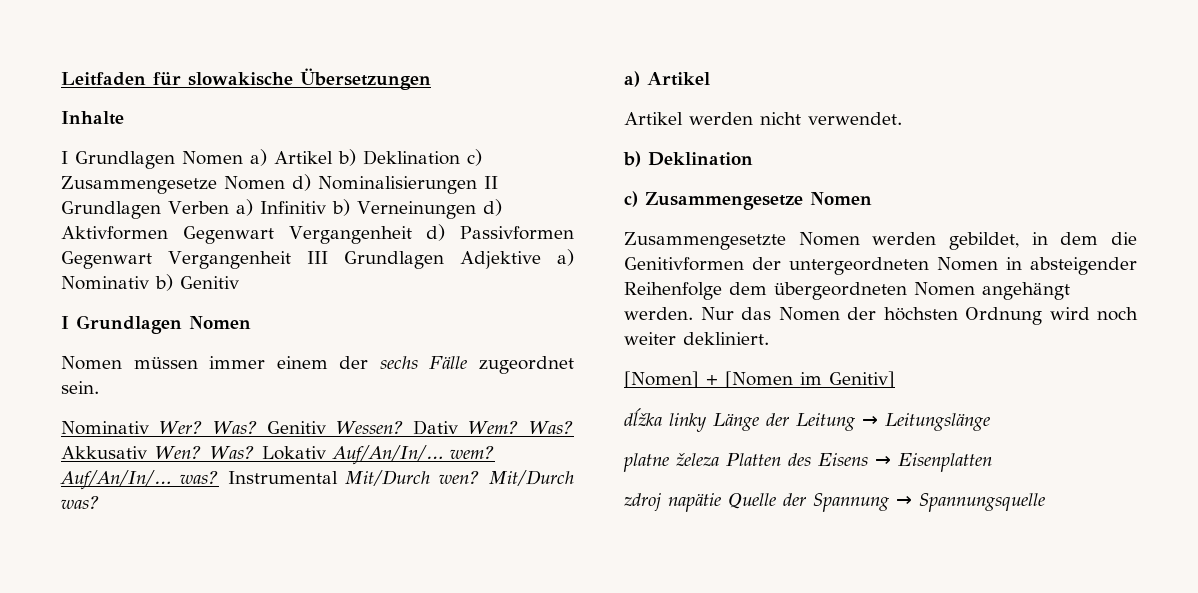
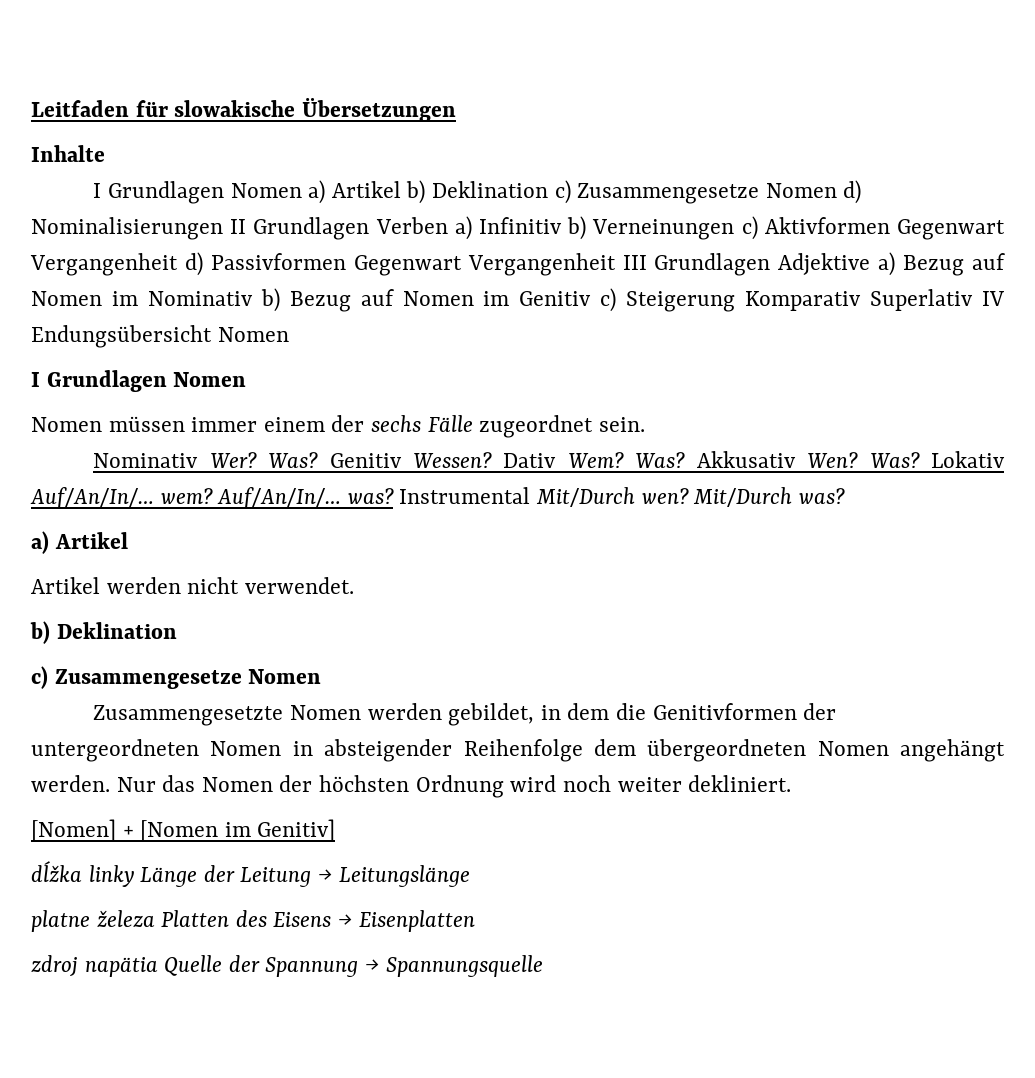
[482,199,502,216] d) -> [741,216,758,240] c)
[61,274,239,291] Nominativ b) Genitiv -> [903,253,1005,276] [31,288,1004,312] [31,325,289,348] Bezug auf Nomen im Nominativ b) Bezug auf Nomen im Genitiv c) Steigerung Komparativ Superlativ IV Endungsübersicht Nomen
[668,493,721,512] napätie -> [84,957,158,977] napätia

